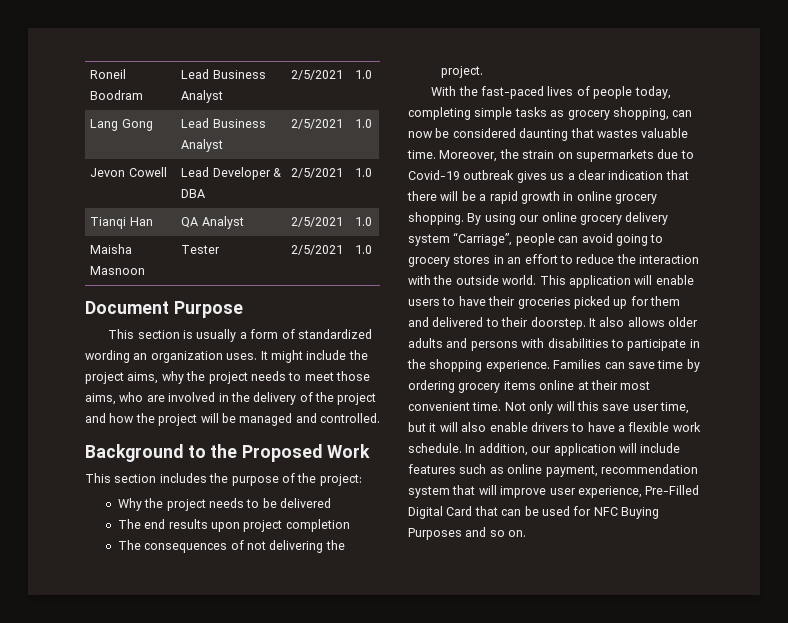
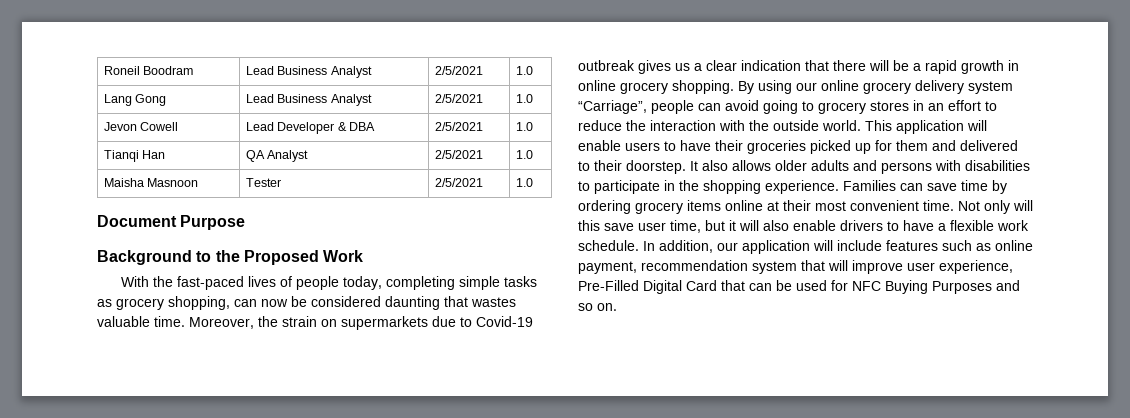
[108,329,372,342] [85,350,368,363] [85,371,370,384] [85,392,377,405] [85,413,380,426] // This section is usually a form of standardized wording an organization uses. It might include the project aims, why the project needs to meet those aims, who are involved in the delivery of the project and how the project will be managed and controlled. -> (246, 222) none
[85,473,362,486] [117,498,331,511] [117,519,350,532] [117,540,345,553] [440,66,483,78] // This section includes the purpose of the project: // Why the project needs to be delivered // The end results upon project completion // The consequences of not delivering the project. -> (364, 256) none

